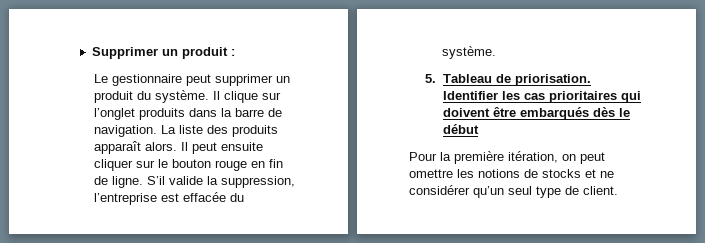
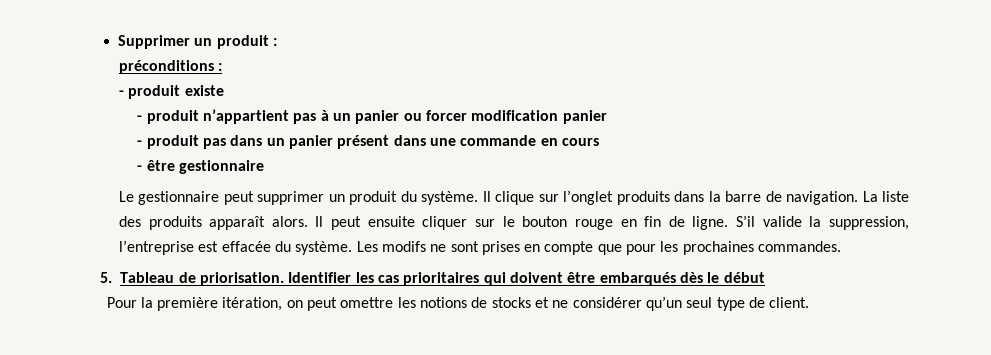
(235, 52) none -> [118,60,223,74] [118,85,224,99] [137,109,607,124] [137,135,599,149] [137,160,265,174] // préconditions : // - produit existe // - produit n’appartient pas à un panier ou forcer modification panier // - produit pas dans un panier présent dans une commande en cours // - être gestionnaire
(496, 52) none -> [356,241,842,255] Les modifs ne sont prises en compte que pour les prochaines commandes.

